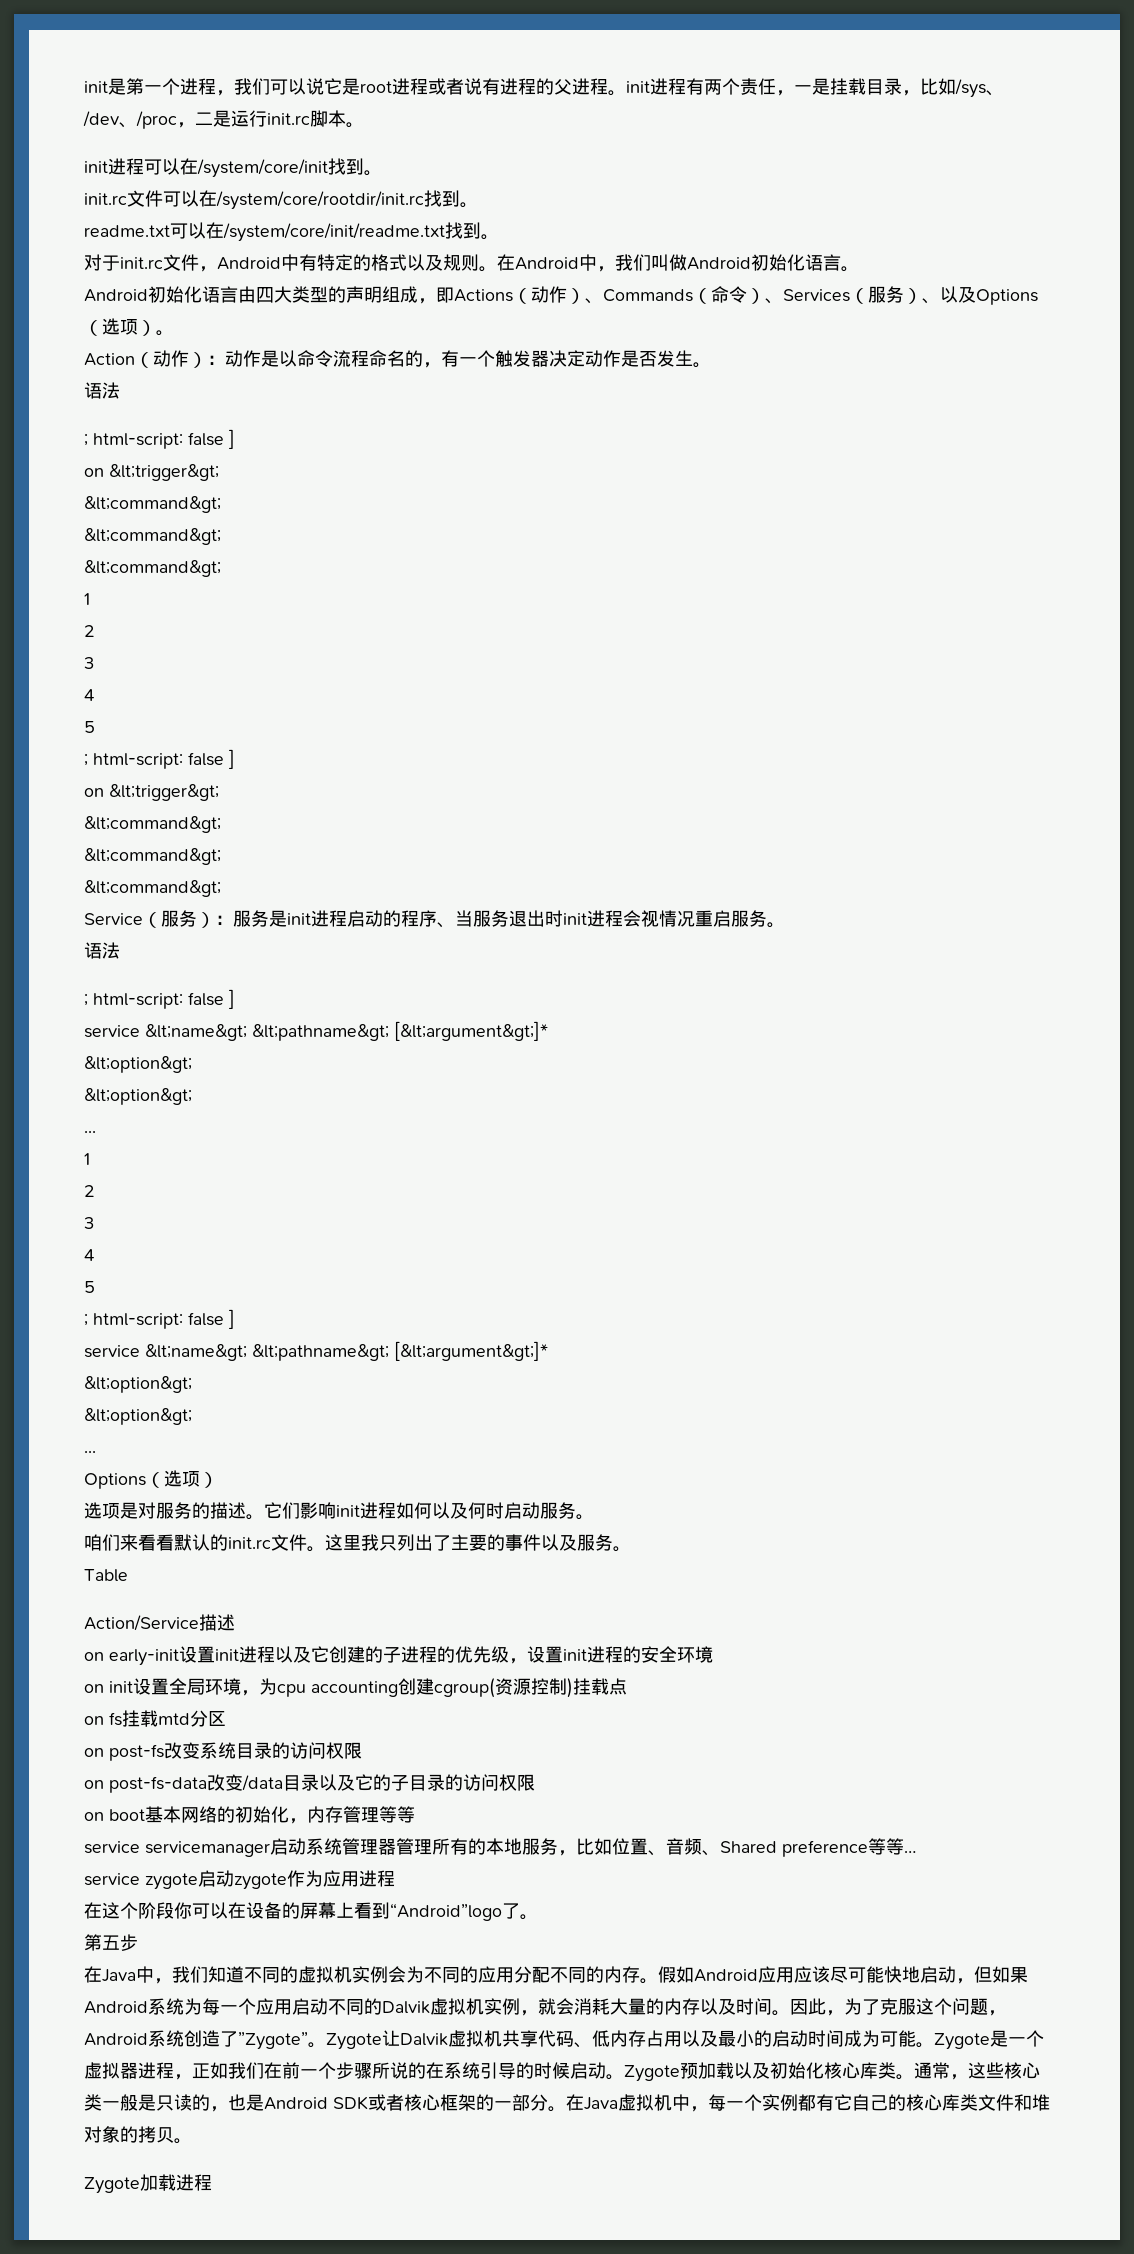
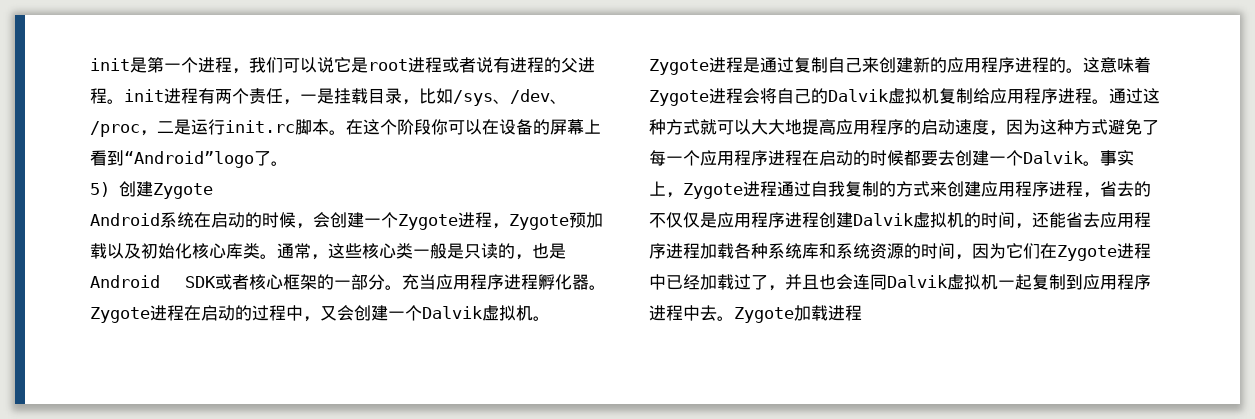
[84,158,382,178] [84,190,478,210] [84,222,499,242] [84,254,859,272] [84,286,1038,305] [84,318,174,336] [84,350,711,368] [84,382,120,399] [84,429,235,449] [84,464,219,481] [84,496,221,513] [84,528,221,545] [84,560,221,577] [84,593,90,605] [84,625,94,637] [84,657,94,669] [84,689,94,701] [84,721,95,733] [84,749,235,769] [84,784,219,801] [84,816,221,833] [84,848,221,865] [84,880,221,897] [84,910,785,928] [84,942,120,959] [84,989,235,1009] [84,1021,548,1041] [84,1056,192,1073] [84,1088,192,1105] [84,1131,96,1133] [84,1153,90,1165] [84,1185,94,1197] [84,1217,94,1229] [84,1249,94,1261] [84,1281,95,1293] [84,1309,235,1329] [84,1341,548,1361] [84,1376,192,1393] [84,1408,192,1425] [84,1451,96,1453] [84,1470,218,1489] [84,1502,594,1520] [84,1534,631,1552] [84,1569,128,1582] [84,1614,235,1631] [84,1646,713,1666] [84,1678,627,1698] [84,1710,226,1727] [84,1742,362,1761] [84,1774,535,1793] [84,1806,415,1824] [84,1838,916,1857] [84,1870,395,1890] // init进程可以在/system/core/init找到。 // init.rc文件可以在/system/core/rootdir/init.rc找到。 // readme.txt可以在/system/core/init/readme.txt找到。 // 对于init.rc文件，Android中有特定的格式以及规则。在Android中，我们叫做Android初始化语言。 // Android初始化语言由四大类型的声明组成，即Actions（动作）、Commands（命令）、Services（服务）、以及Options（选项）。 // Action（动作）：动作是以命令流程命名的，有一个触发器决定动作是否发生。 // 语法 // ; html-script: false ] // on &lt;trigger&gt; // &lt;command&gt; // &lt;command&gt; // &lt;command&gt; // 1 // 2 // 3 // 4 // 5 // ; html-script: false ] // on &lt;trigger&gt; // &lt;command&gt; // &lt;command&gt; // &lt;command&gt; // Service（服务）：服务是init进程启动的程序、当服务退出时init进程会视情况重启服务。 // 语法 // ; html-script: false ] // service &lt;name&gt; &lt;pathname&gt; [&lt;argument&gt;]* // &lt;option&gt; // &lt;option&gt; // ... // 1 // 2 // 3 // 4 // 5 // ; html-script: false ] // service &lt;name&gt; &lt;pathname&gt; [&lt;argument&gt;]* // &lt;option&gt; // &lt;option&gt; // ... // Options（选项） // 选项是对服务的描述。它们影响init进程如何以及何时启动服务。 // 咱们来看看默认的init.rc文件。这里我只列出了主要的事件以及服务。 // Table // Action/Service描述 // on early-init设置init进程以及它创建的子进程的优先级，设置init进程的安全环境 // on init设置全局环境，为cpu accounting创建cgroup(资源控制)挂载点 // on fs挂载mtd分区 // on post-fs改变系统目录的访问权限 // on post-fs-data改变/data目录以及它的子目录的访问权限 // on boot基本网络的初始化，内存管理等等 // service servicemanager启动系统管理器管理所有的本地服务，比如位置、音频、Shared preference等等… // service zygote启动zygote作为应用进程 // -> (346, 132) none
[84,1934,138,1951] [84,1966,1028,1984] [84,1998,1006,2016] [84,2030,1044,2050] [84,2062,624,2080] 第五步 // 在Java中，我们知道不同的虚拟机实例会为不同的应用分配不同的内存。假如Android应用应该尽可能快地启动，但如果Android系统为每一个应用启动不同的Dalvik虚拟机实例，就会消耗大量的内存以及时间。因此，为了克服这个问题，Android系统创造了”Zygote”。Zygote让Dalvik虚拟机共享代码、低内存占用以及最小的启动时间成为可能。Zygote是一个虚拟器进程，正如我们在前一个步骤所说的在系统引导的时候启动。 -> [90,181,213,199] [90,212,509,230] 5)创建Zygote // Android系统在启动的时候，会创建一个Zygote进程，
[566,2094,1050,2112] [84,2126,192,2144] 在Java虚拟机中，每一个实例都有它自己的核心库类文件和堆对象的拷贝。 // -> [402,274,606,290] [90,305,550,323] [649,57,1151,75] [649,88,1160,106] [649,119,1159,136] [649,150,1134,166] [649,181,1151,199] [649,212,1151,229] [649,243,1151,261] [649,274,1151,291] [649,305,734,321] 充当应用程序进程孵化器。Zygote进程在启动的过程中，又会创建一个Dalvik虚拟机。Zygote进程是通过复制自己来创建新的应用程序进程的。这意味着Zygote进程会将自己的Dalvik虚拟机复制给应用程序进程。通过这种方式就可以大大地提高应用程序的启动速度，因为这种方式避免了每一个应用程序进程在启动的时候都要去创建一个Dalvik。事实上，Zygote进程通过自我复制的方式来创建应用程序进程，省去的不仅仅是应用程序进程创建Dalvik虚拟机的时间，还能省去应用程序进程加载各种系统库和系统资源的时间，因为它们在Zygote进程中已经加载过了，并且也会连同Dalvik虚拟机一起复制到应用程序进程中去。

